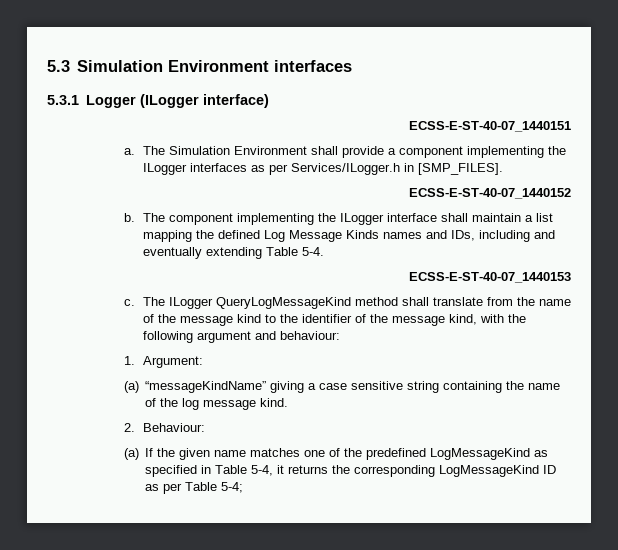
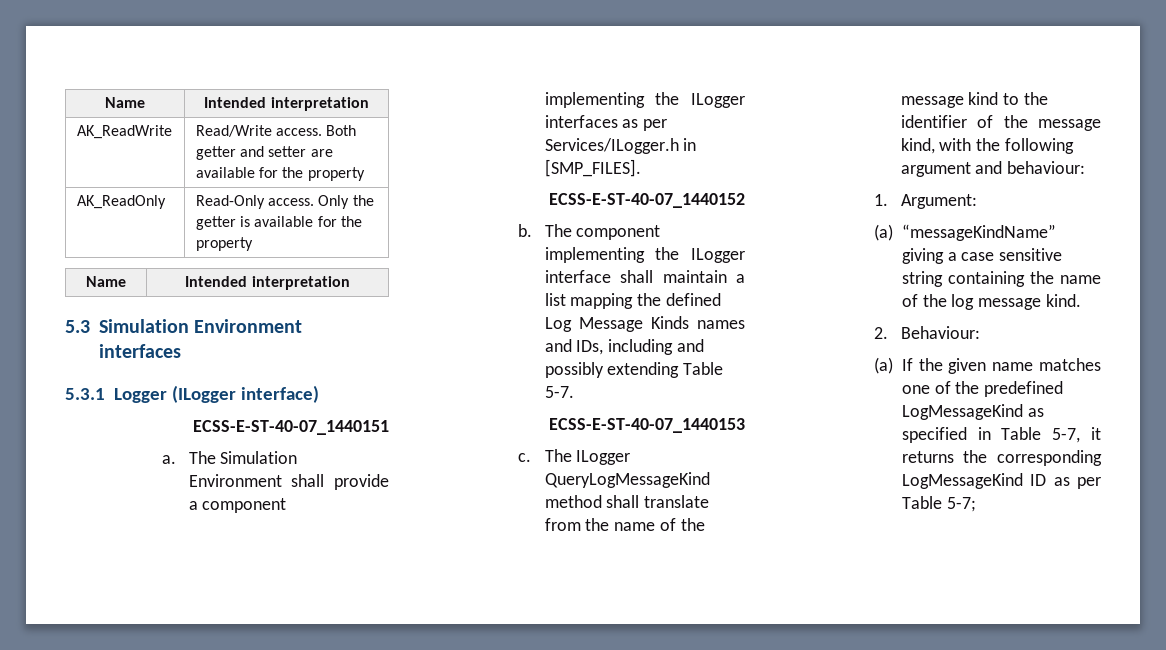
(47, 66) none -> [105,97,145,108] [204,97,369,111] [76,125,172,139] [195,125,357,137] [195,146,333,160] [195,167,365,181] [76,195,166,209] [195,195,374,209] [195,216,362,230] [195,237,253,251] [86,276,126,287] [185,276,350,290] Name | Intended interpretation // AK_ReadWrite | Read/Write access. Both getter and setter are available for the property // AK_ReadOnly | Read-Only access. Only the getter is available for the property // Name | Intended interpretation //
[142,247,202,259] eventually -> [544,362,604,378] possibly
[301,247,324,256] 5-4. -> [544,386,574,398] 5-7.
[251,465,274,476] 5-4, -> [1052,428,1081,443] 5-7,
[221,482,244,493] 5-4; -> [946,497,976,512] 5-7;

